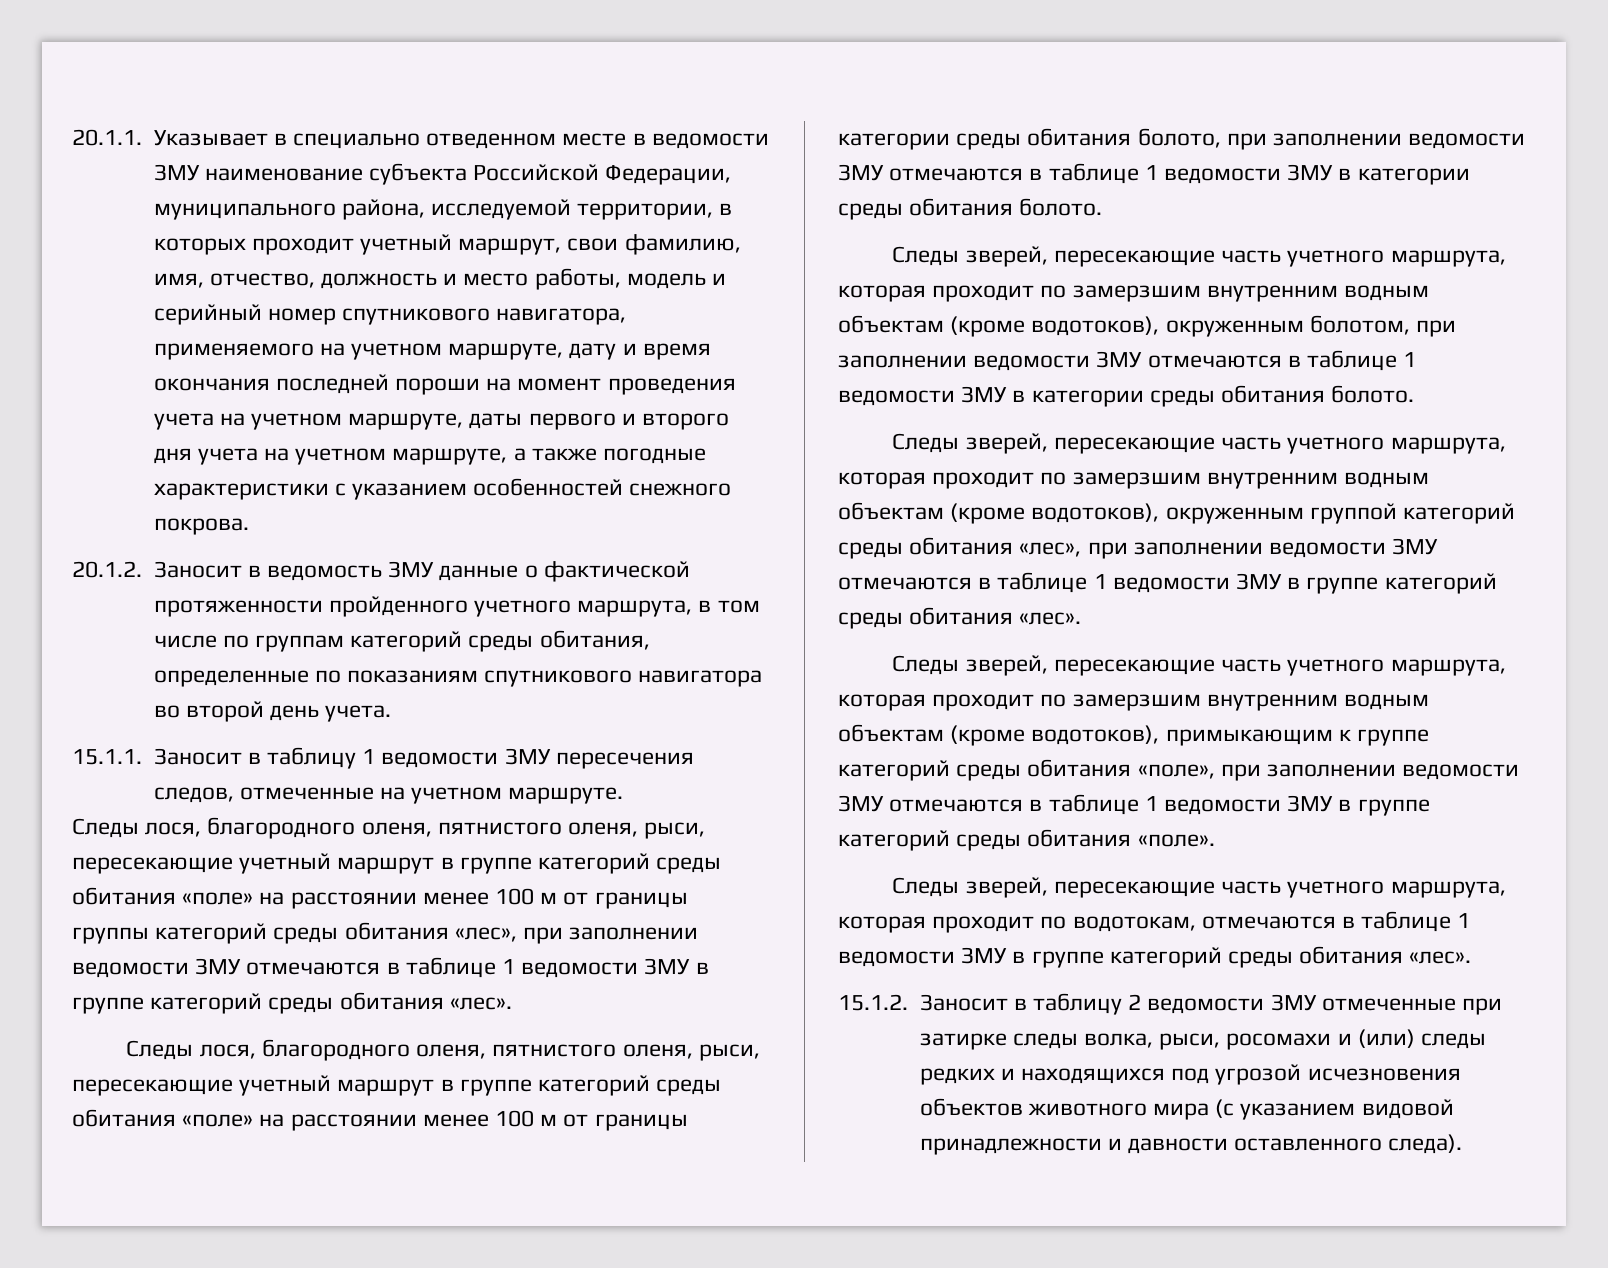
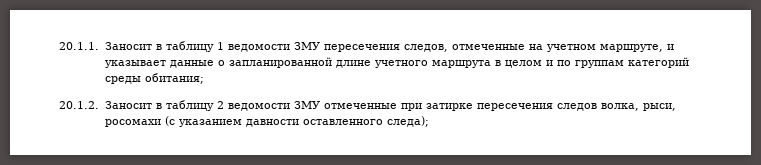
[153,130,769,149] [153,163,732,185] [153,199,733,220] [153,234,741,255] [153,268,726,290] [153,304,627,325] [153,343,711,360] [153,374,736,395] [153,413,729,430] [153,448,706,465] [153,478,732,500] [153,518,249,535] [72,561,690,582] [153,596,760,617] [153,630,650,652] [153,670,763,687] [153,701,392,722] [72,749,142,765] Указывает в специально отведенном месте в ведомости ЗМУ наименование субъекта Российской Федерации, муниципального района, исследуемой территории, в которых проходит учетный маршрут, свои фамилию, имя, отчество, должность и место работы, модель и серийный номер спутникового навигатора, применяемого на учетном маршруте, дату и время окончания последней пороши на момент проведения учета на учетном маршруте, даты первого и второго дня учета на учетном маршруте, а также погодные характеристики с указанием особенностей снежного покрова. // 20.1.2. Заносит в ведомость ЗМУ данные о фактической протяженности пройденного учетного маршрута, в том числе по группам категорий среды обитания, определенные по показаниям спутникового навигатора во второй день учета. // 15.1.1. -> (99, 46) none
[508,787,624,804] [72,817,706,839] [72,853,722,874] [72,887,688,909] [72,922,699,944] [72,957,709,978] [72,992,512,1014] [126,1039,760,1061] [72,1075,722,1096] [72,1109,688,1131] [838,128,1526,150] [838,163,1470,185] [838,198,1103,220] [892,246,1506,267] [838,285,1430,302] [838,315,1457,337] [838,350,1417,371] [838,385,1415,407] [892,433,1506,454] [838,472,1430,489] [838,502,1516,524] [838,537,1439,559] [838,572,1497,594] [838,607,1082,629] [892,655,1506,676] [838,694,1430,711] [838,724,1430,746] [838,759,1520,781] [838,794,1430,816] [838,829,1215,851] [892,877,1506,898] [838,911,1471,933] [838,946,1472,968] [838,994,908,1011] маршруте. // Следы лося, благородного оленя, пятнистого оленя, рыси, пересекающие учетный маршрут в группе категорий среды обитания «поле» на расстоянии менее 100 м от границы группы категорий среды обитания «лес», при заполнении ведомости ЗМУ отмечаются в таблице 1 ведомости ЗМУ в группе категорий среды обитания «лес». // Следы лося, благородного оленя, пятнистого оленя, рыси, пересекающие учетный маршрут в группе категорий среды обитания «поле» на расстоянии менее 100 м от границы категории среды обитания болото, при заполнении ведомости ЗМУ отмечаются в таблице 1 ведомости ЗМУ в категории среды обитания болото. // Следы зверей, пересекающие часть учетного маршрута, которая проходит по замерзшим внутренним водным объектам (кроме водотоков), окруженным болотом, при заполнении ведомости ЗМУ отмечаются в таблице 1 ведомости ЗМУ в категории среды обитания болото. // Следы зверей, пересекающие часть учетного маршрута, которая проходит по замерзшим внутренним водным объектам (кроме водотоков), окруженным группой категорий среды обитания «лес», при заполнении ведомости ЗМУ отмечаются в таблице 1 ведомости ЗМУ в группе категорий среды обитания «лес». // Следы зверей, пересекающие часть учетного маршрута, которая проходит по замерзшим внутренним водным объектам (кроме водотоков), примыкающим к группе категорий среды обитания «поле», при заполнении ведомости ЗМУ отмечаются в таблице 1 ведомости ЗМУ в группе категорий среды обитания «поле». // Следы зверей, пересекающие часть учетного маршрута, которая проходит по водотокам, отмечаются в таблице 1 ведомости ЗМУ в группе категорий среды обитания «лес». // 15.1.2. -> [599,44,674,52] [104,57,689,68] [104,73,204,84] [59,101,99,109] маршруте, и указывает данные о запланированной длине учетного маршрута в целом и по группам категорий среды обитания; // 20.1.2.
[1012,1033,1078,1049] следы -> [476,103,597,111] пересечения следов
[1337,1029,1486,1049] [919,1064,1461,1085] [919,1098,1454,1120] [919,1138,1122,1155] и (или) следы редких и находящихся под угрозой исчезновения объектов животного мира (с указанием видовой принадлежности и -> [164,116,242,127] (с указанием
[1388,1134,1463,1154] следа). -> [386,116,429,127] следа);

